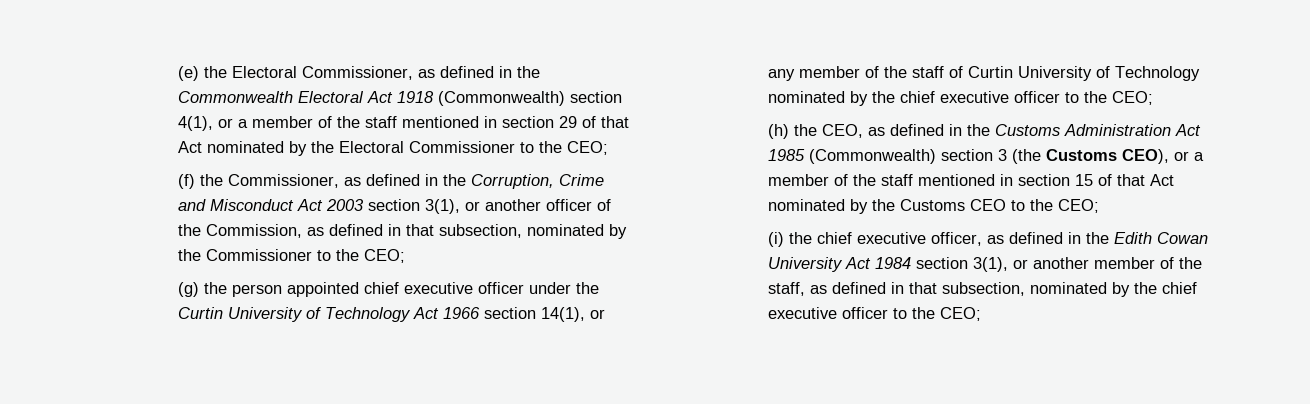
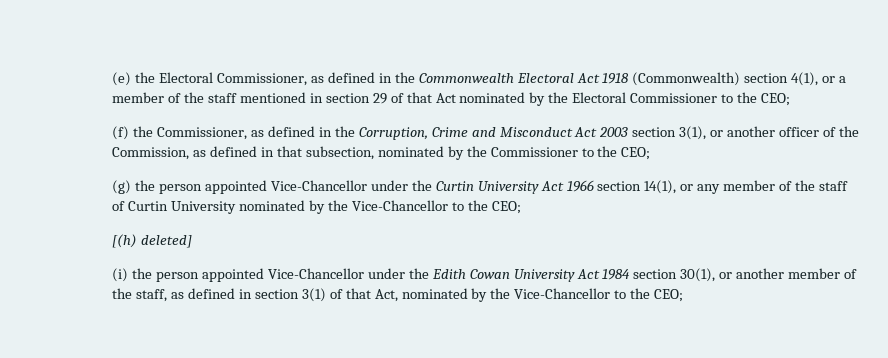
[364,282,525,294] chief executive officer -> [271,180,368,191] Vice-Chancellor
[306,307,412,322] of Technology -> (539, 187) none
[1096,66,1201,81] [768,91,1154,106] [768,124,1202,139] [768,149,1205,164] [768,174,1175,186] [768,199,1100,214] [768,232,1082,247] of Technology nominated by the chief executive officer to the CEO; // (h) the CEO, as defined in the Customs Administration Act 1985 (Commonwealth) section 3 (the Customs CEO), or a member of the staff mentioned in section 15 of that Act nominated by the Customs CEO to the CEO; // (i) the chief executive officer, as defined in -> [239,200,521,214] [112,234,193,248] [112,268,405,282] nominated by the Vice-Chancellor to the CEO; // [(h) deleted] // (i) the person appointed Vice-Chancellor under
[973,257,1009,272] 3(1), -> [680,268,716,282] 30(1),
[909,282,1198,297] [768,307,889,319] that subsection, nominated by the chief executive officer -> [254,288,611,302] section 3(1) of that Act, nominated by the Vice-Chancellor

